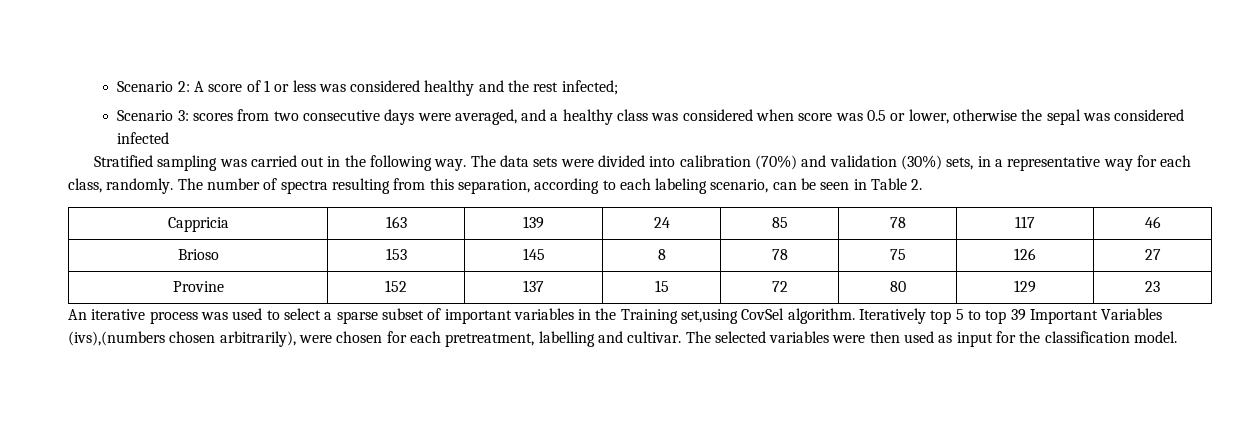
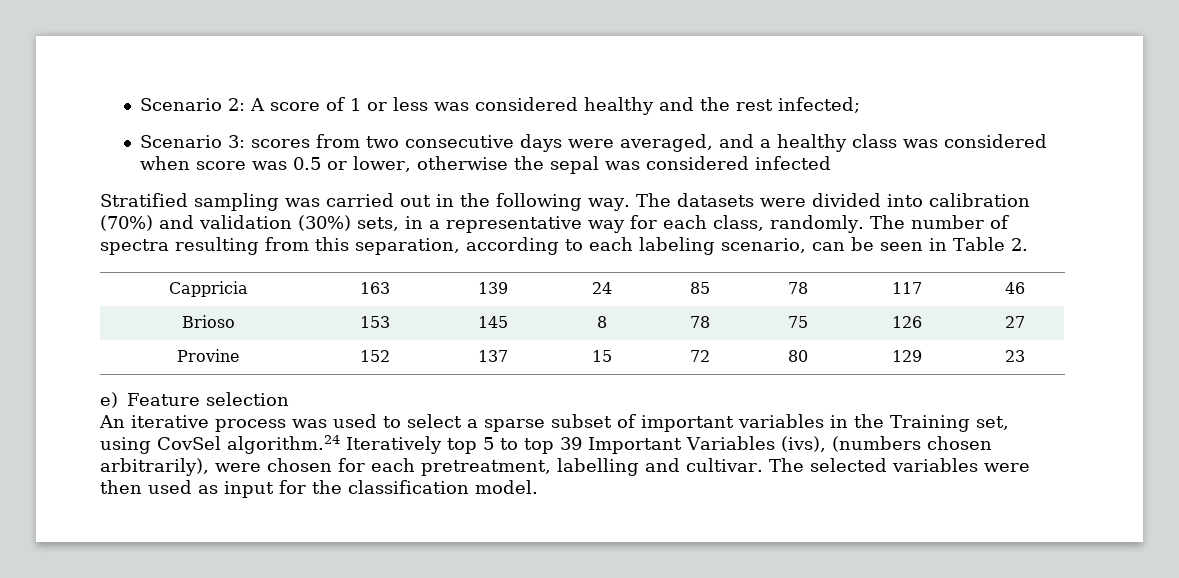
[500,155,558,167] data sets -> [676,193,754,207] datasets
(1160, 286) none -> [100,392,289,408] // e) Feature selection
[681,308,855,324] set,using CovSel algorithm. -> [976,416,1009,430] [100,435,340,454] set, using CovSel algorithm.24
[68,331,165,346] (ivs),(numbers -> [780,436,921,452] (ivs), (numbers

